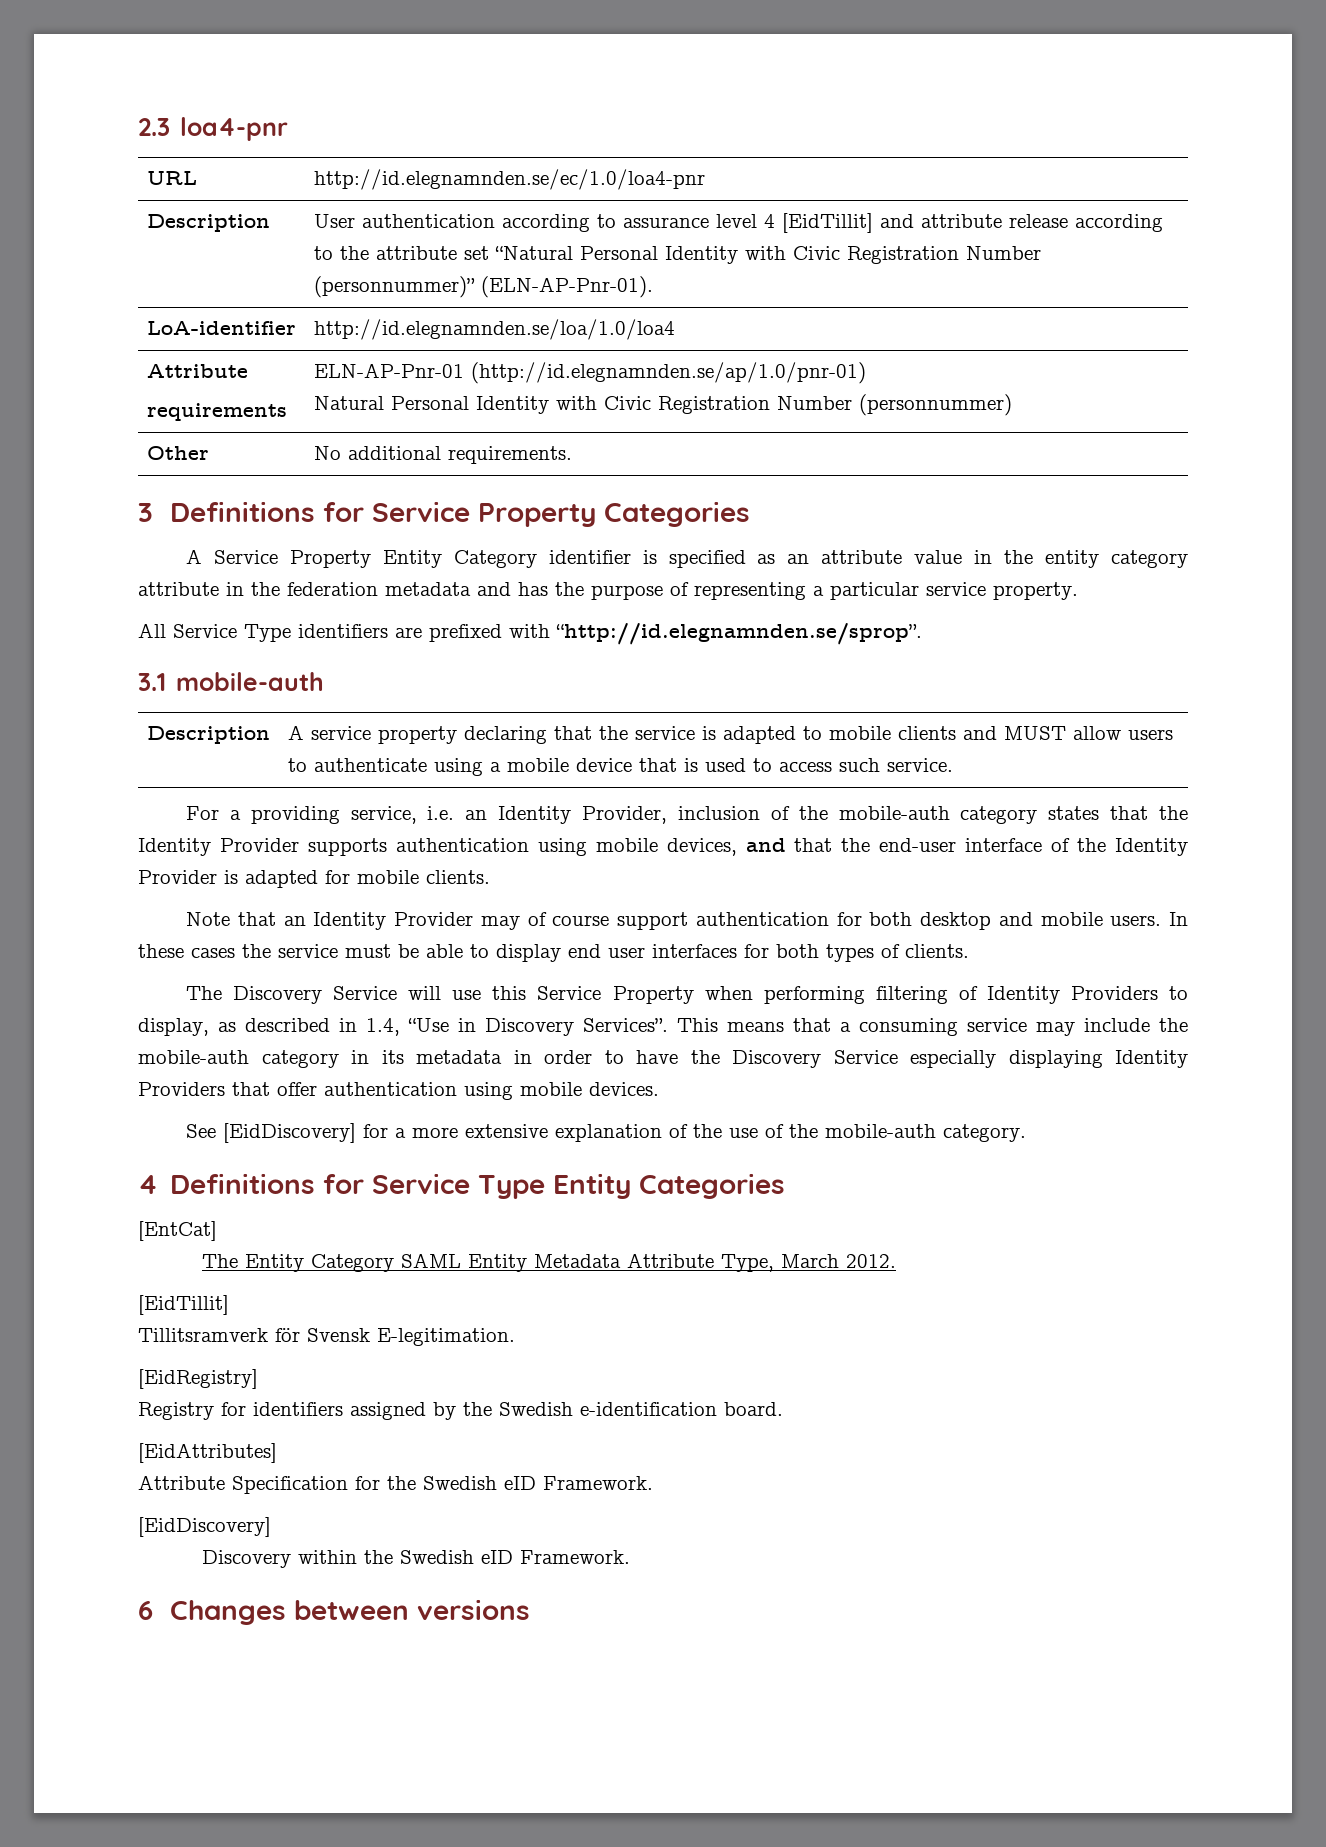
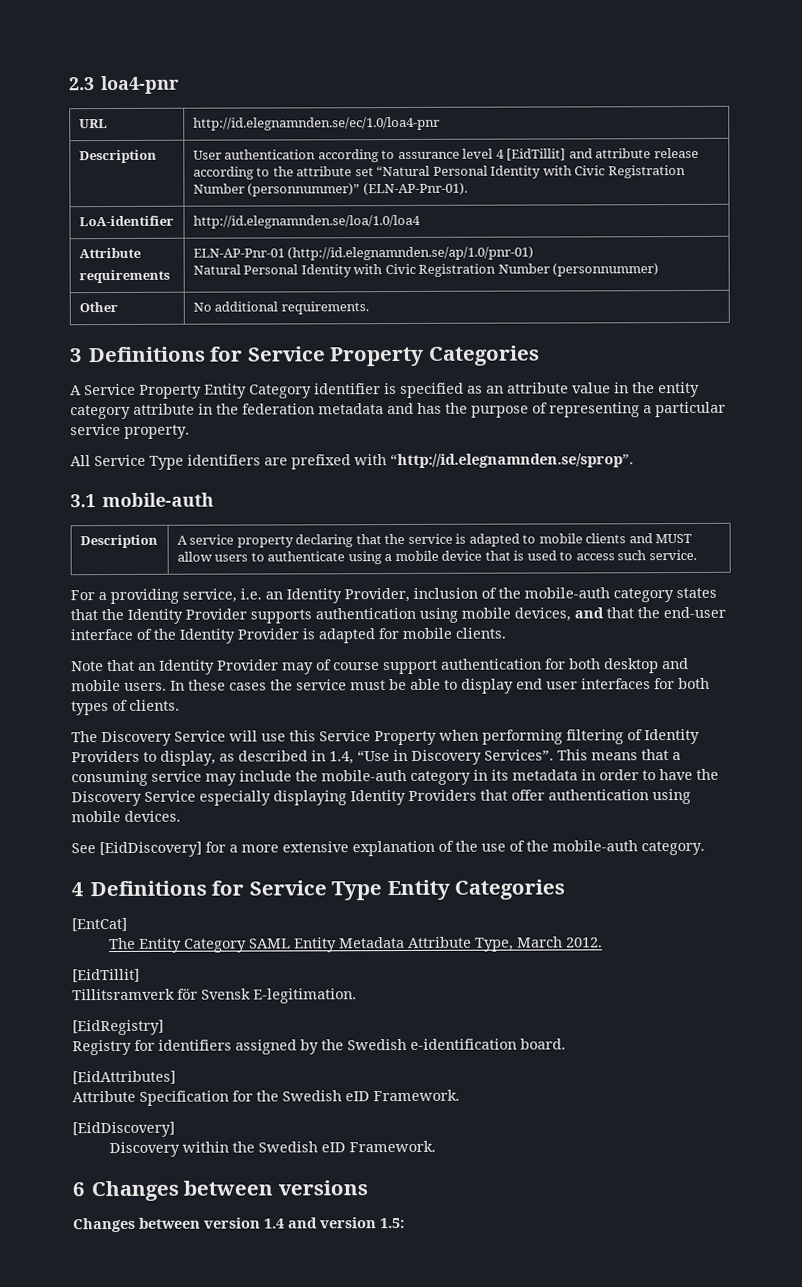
(530, 1609) none -> [73,1217,405,1233] // Changes between version 1.4 and version 1.5:

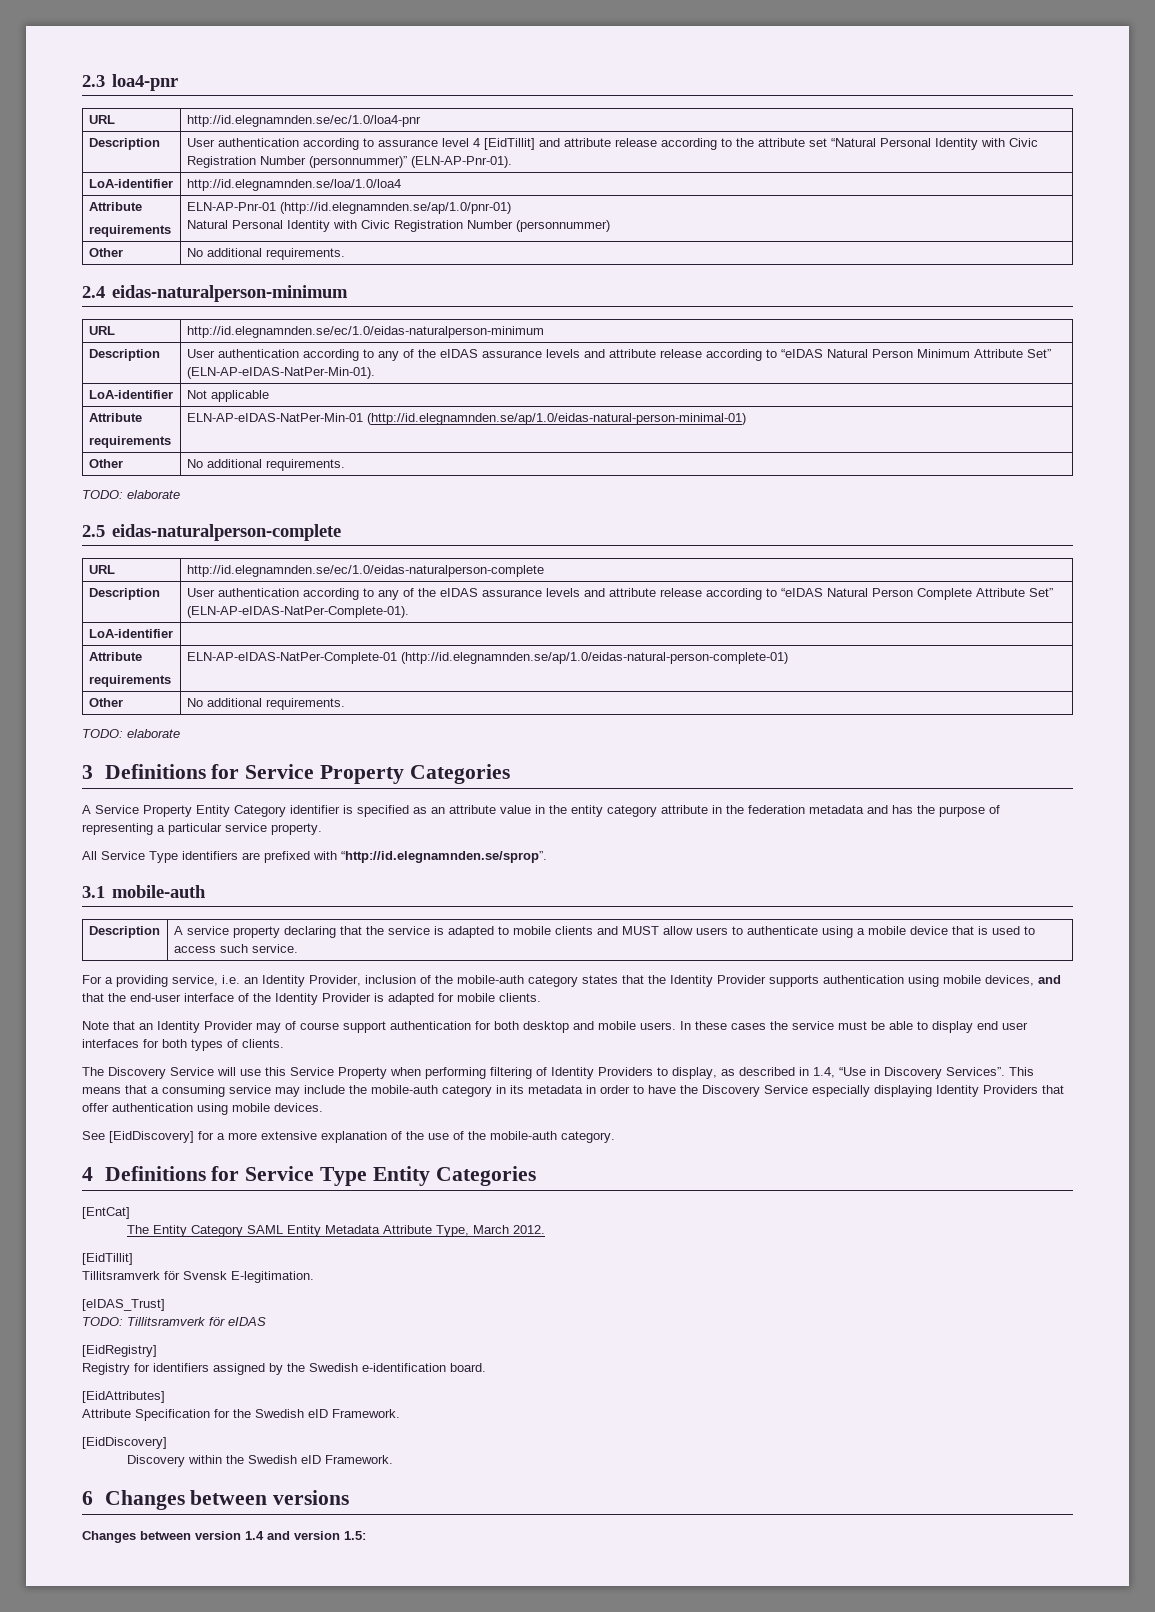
(369, 308) none -> [82,285,348,302] [88,326,115,335] [186,326,544,338] [88,349,160,361] [186,349,1051,361] [186,367,375,379] [88,390,173,399] [186,390,269,402] [88,413,142,422] [88,436,171,448] [186,413,746,425] [88,459,123,468] [186,459,345,471] [82,490,180,499] [82,524,341,541] [88,565,115,574] [186,565,544,577] [88,588,160,600] [186,588,1053,600] [186,606,409,618] [88,629,173,638] [88,652,142,661] [88,675,171,687] [186,652,788,664] [88,698,123,707] [186,698,345,710] [82,729,180,738] // 2.4 eidas-naturalperson-minimum // URL | http://id.elegnamnden.se/ec/1.0/eidas-naturalperson-minimum // Description | User authentication according to any of the eIDAS assurance levels and attribute release according to “eIDAS Natural Person Minimum Attribute Set” (ELN-AP-eIDAS-NatPer-Min-01). // LoA-identifier | Not applicable // Attribute // requirements | ELN-AP-eIDAS-NatPer-Min-01 (http://id.elegnamnden.se/ap/1.0/eidas-natural-person-minimal-01) // Other | No additional requirements. // TODO: elaborate // 2.5 eidas-naturalperson-complete // URL | http://id.elegnamnden.se/ec/1.0/eidas-naturalperson-complete // Description | User authentication according to any of the eIDAS assurance levels and attribute release according to “eIDAS Natural Person Complete Attribute Set” (ELN-AP-eIDAS-NatPer-Complete-01). // LoA-identifier | // Attribute // requirements | ELN-AP-eIDAS-NatPer-Complete-01 (http://id.elegnamnden.se/ap/1.0/eidas-natural-person-complete-01) // Other | No additional requirements. // TODO: elaborate
(357, 996) none -> [82,1299,165,1311] [82,1317,266,1326] // [eIDAS_Trust] // TODO: Tillitsramverk för eIDAS

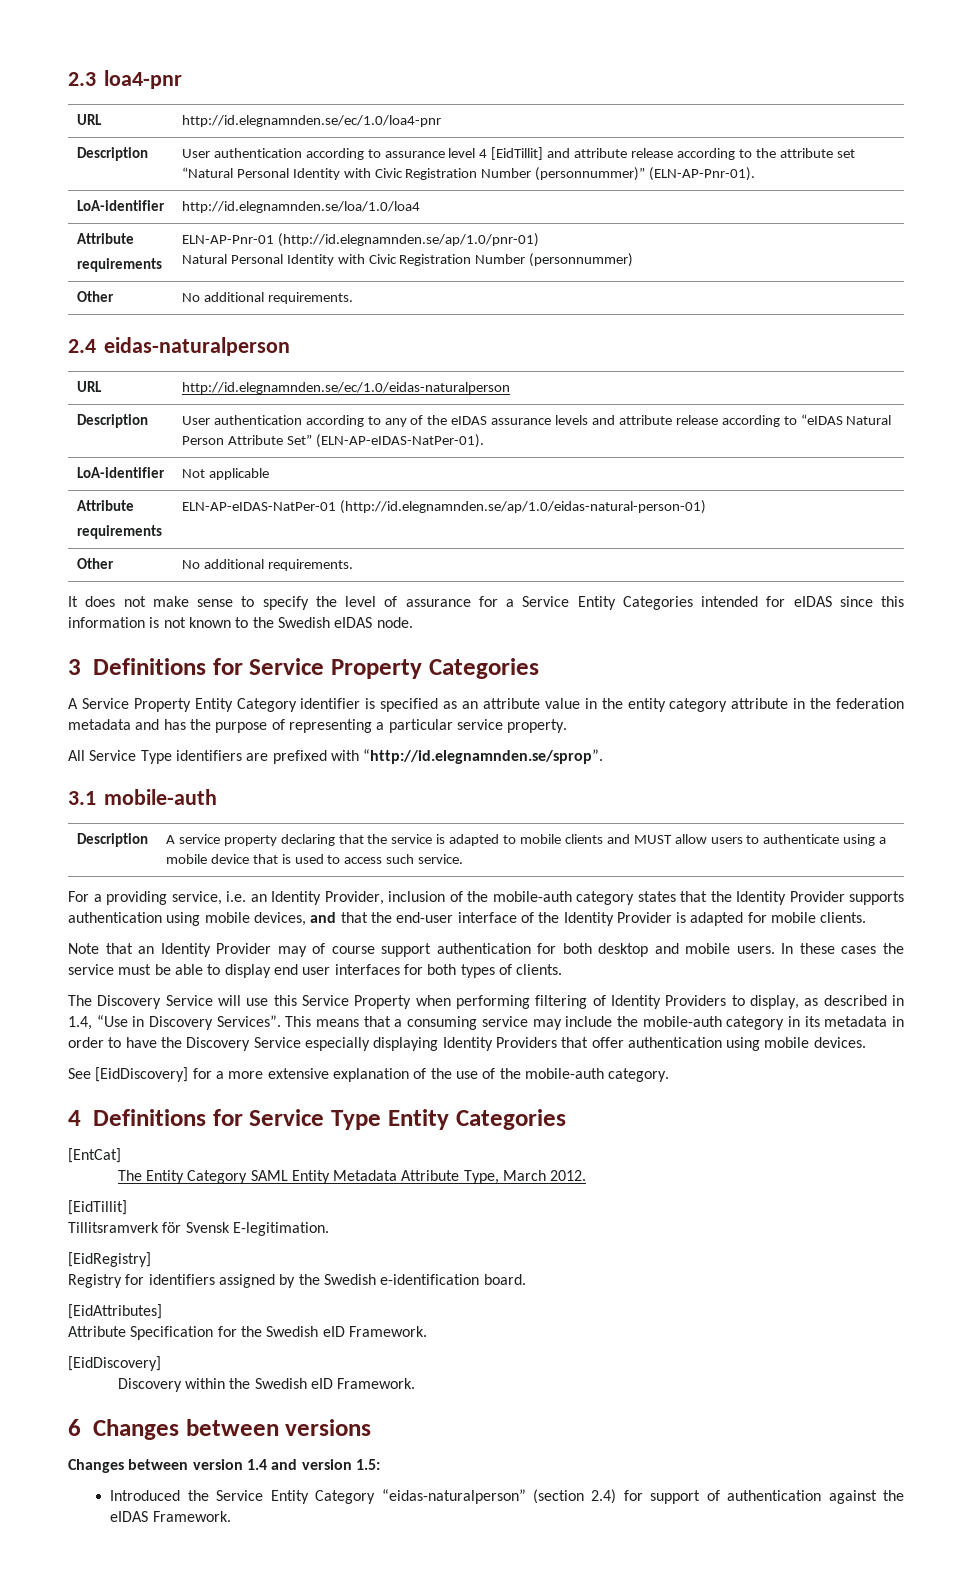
[111,285,348,302] [88,326,115,335] [186,326,544,338] eidas-naturalperson-minimum // URL | http://id.elegnamnden.se/ec/1.0/eidas-naturalperson-minimum -> [104,337,290,356] [76,381,102,392] [181,382,510,394] eidas-naturalperson // URL | http://id.elegnamnden.se/ec/1.0/eidas-naturalperson
[916,349,1051,358] [186,367,375,379] Minimum Attribute Set” (ELN-AP-eIDAS-NatPer-Min-01). -> [227,434,484,448] Attribute Set” (ELN-AP-eIDAS-NatPer-01).
[186,413,746,425] [88,459,123,468] [186,459,345,471] [82,490,180,499] [82,524,341,541] [88,565,115,574] [186,565,544,577] [88,588,160,600] [186,588,1053,600] [186,606,409,618] [88,629,173,638] [88,652,142,661] [88,675,171,687] [186,652,788,664] [88,698,123,707] [186,698,345,710] [82,729,180,738] ELN-AP-eIDAS-NatPer-Min-01 (http://id.elegnamnden.se/ap/1.0/eidas-natural-person-minimal-01) // Other | No additional requirements. // TODO: elaborate // 2.5 eidas-naturalperson-complete // URL | http://id.elegnamnden.se/ec/1.0/eidas-naturalperson-complete // Description | User authentication according to any of the eIDAS assurance levels and attribute release according to “eIDAS Natural Person Complete Attribute Set” (ELN-AP-eIDAS-NatPer-Complete-01). // LoA-identifier | // Attribute // requirements | ELN-AP-eIDAS-NatPer-Complete-01 (http://id.elegnamnden.se/ap/1.0/eidas-natural-person-complete-01) // Other | No additional requirements. // TODO: elaborate -> [181,500,706,514] [76,558,114,569] [181,559,353,571] [68,596,904,610] [68,617,413,628] ELN-AP-eIDAS-NatPer-01 (http://id.elegnamnden.se/ap/1.0/eidas-natural-person-01) // Other | No additional requirements. // It does not make sense to specify the level of assurance for a Service Entity Categories intended for eIDAS since this information is not known to the Swedish eIDAS node.
[82,1299,165,1311] [82,1317,266,1326] // [eIDAS_Trust] // TODO: Tillitsramverk för eIDAS -> (329, 1229) none
(366, 1535) none -> [110,1489,905,1504] [110,1511,231,1522] // Introduced the Service Entity Category “eidas-naturalperson” (section 2.4) for support of authentication against the eIDAS Framework.

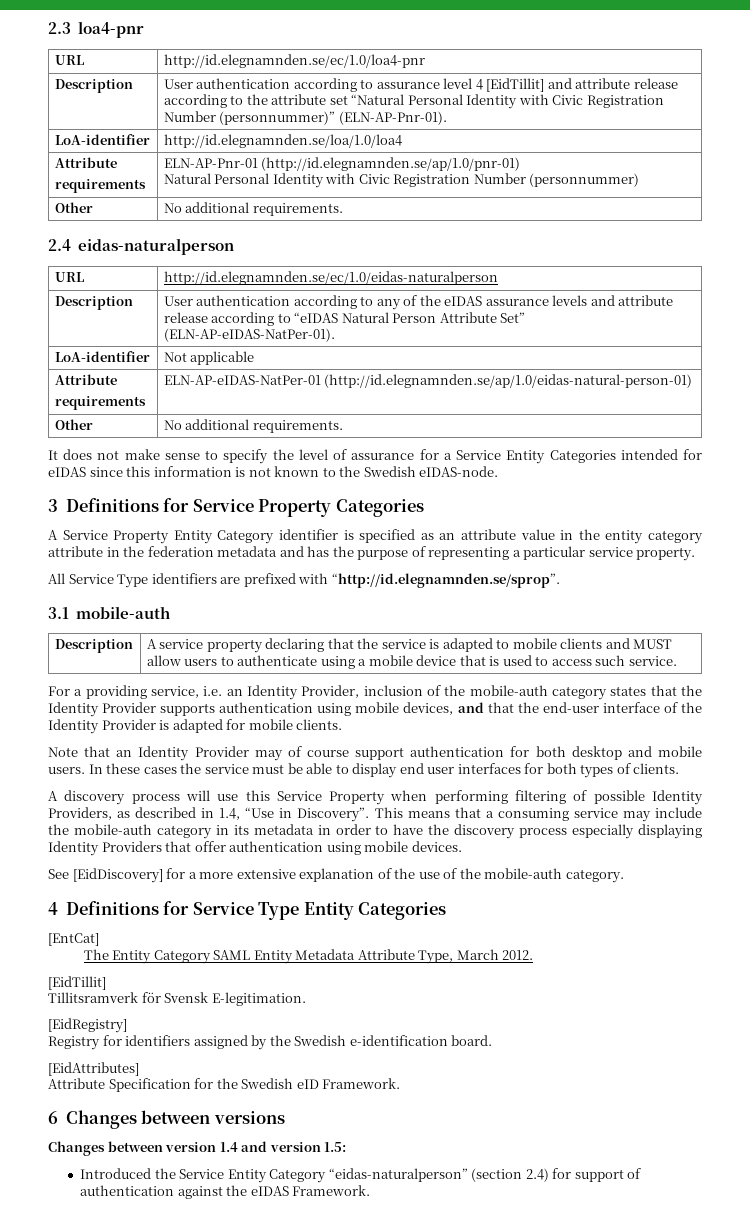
[334,617,413,628] eIDAS node. -> [419,466,499,477] eIDAS-node.
[68,995,213,1009] The Discovery Service -> [48,790,180,805] A discovery process
[611,995,800,1009] Identity Providers to display, -> [593,790,703,805] [48,807,112,820] possible Identity Providers,
[149,1015,281,1030] Discovery Services”. -> [297,807,370,822] Discovery”.
[186,1037,301,1051] Discovery Service -> [454,824,568,839] discovery process
[68,1356,161,1371] [117,1378,416,1392] // [EidDiscovery] // Discovery within the Swedish eID Framework. -> (401, 1083) none

